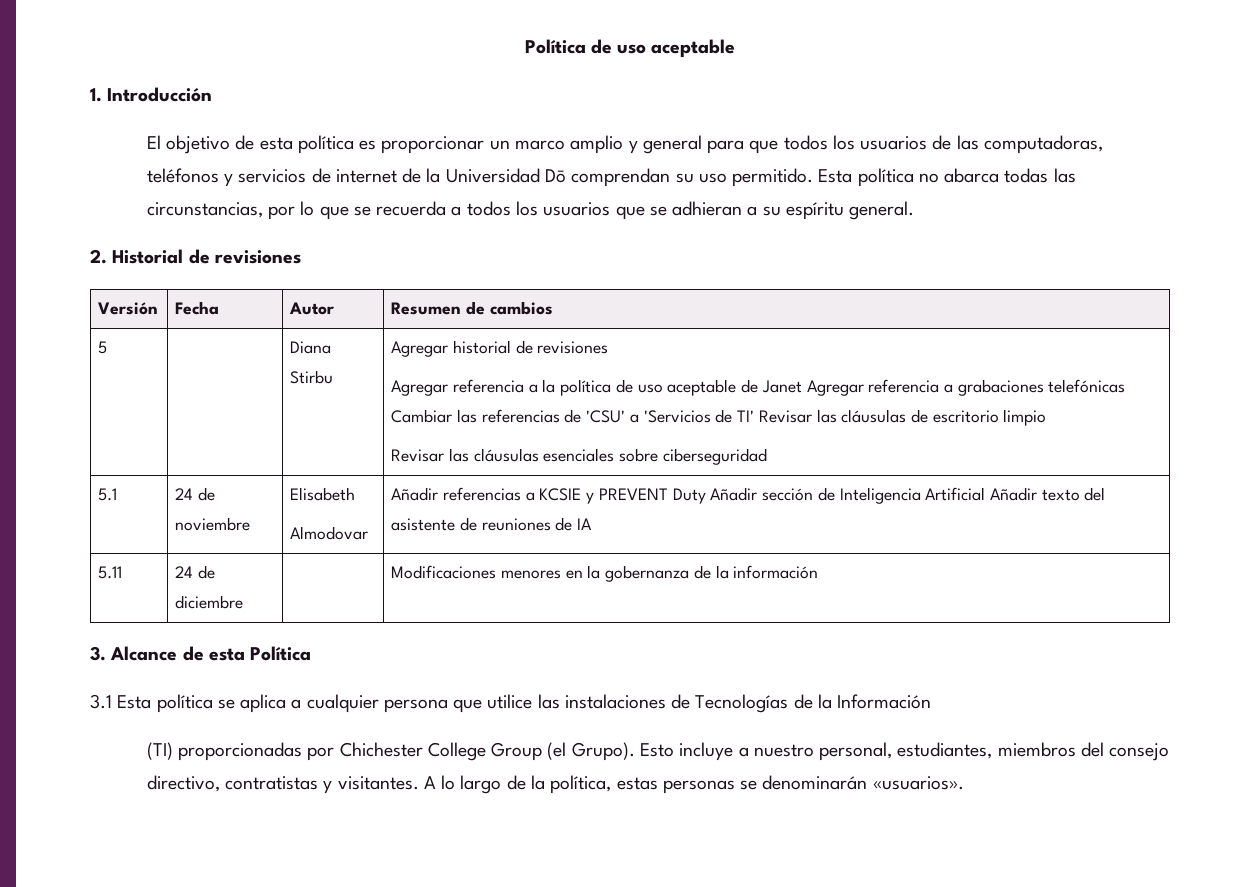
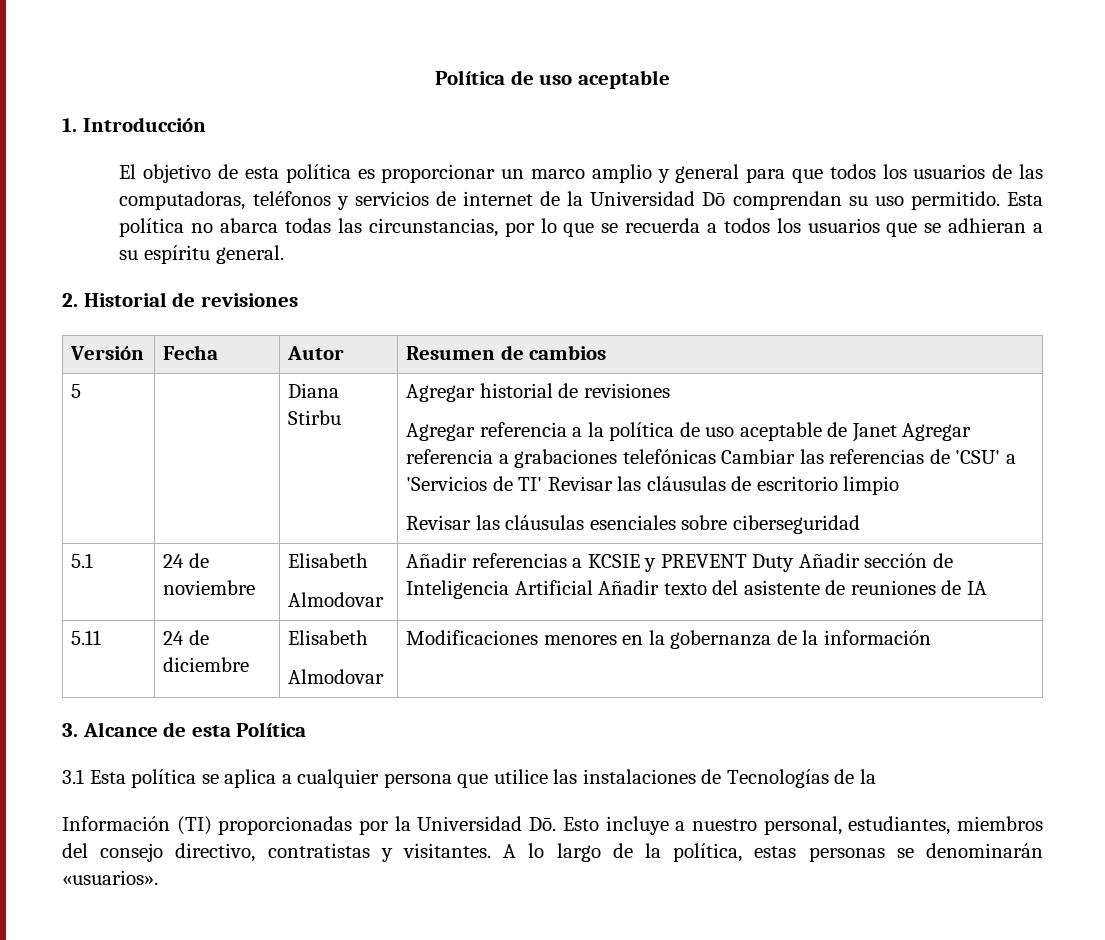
(244, 602) none -> [288,630,369,645] [288,669,385,684] Elisabeth // Almodovar
(832, 701) none -> (877, 776) //
(932, 701) // -> (170, 823) none
[339,742,635,761] Chichester College Group (el Grupo). -> [394,816,557,831] la Universidad Dō.

